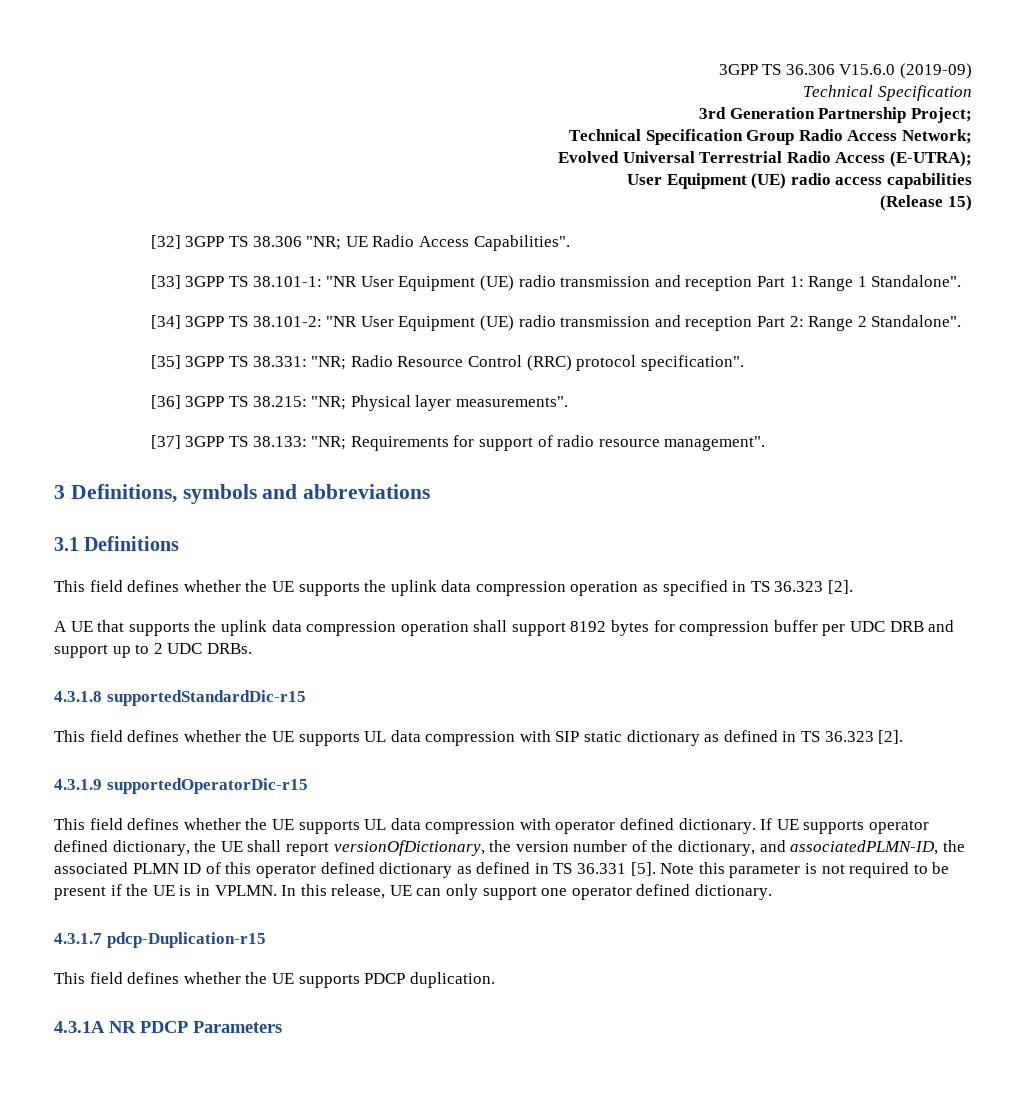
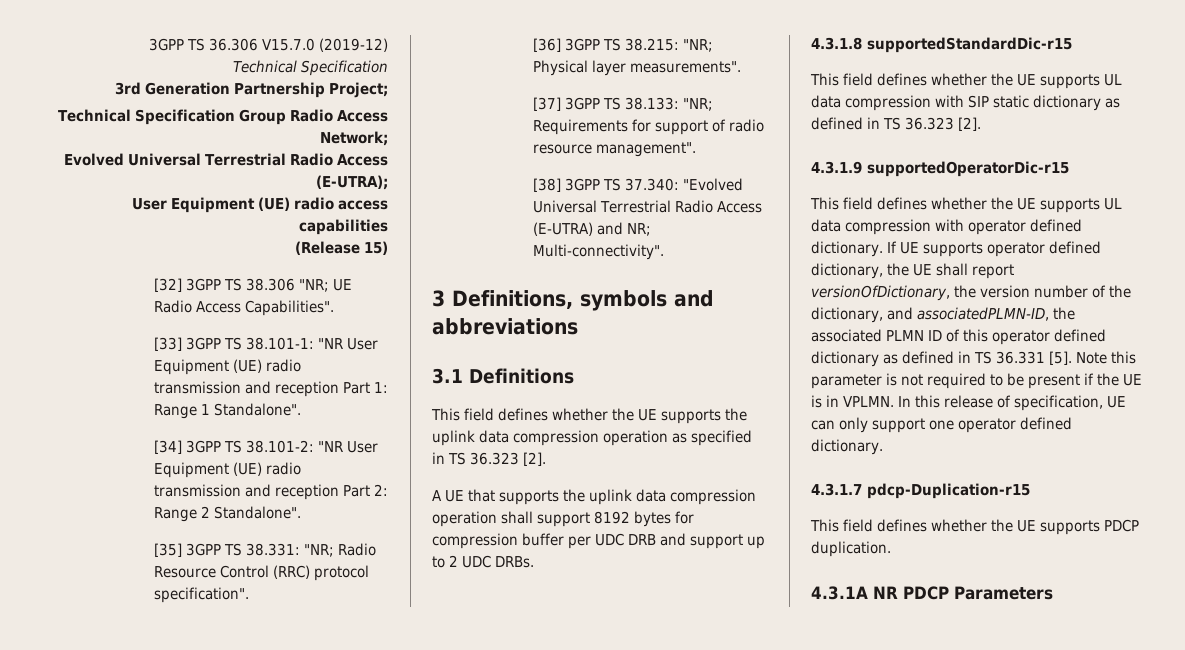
[839,63,973,79] V15.6.0 (2019-09) -> [261,38,389,52] V15.7.0 (2019-12)
(766, 443) none -> [532,178,743,192] [532,200,762,213] [532,222,651,236] [532,244,664,260] // [38] 3GPP TS 37.340: "Evolved Universal Terrestrial Radio Access (E-UTRA) and NR; Multi-connectivity".
[331,884,386,899] release, -> [944,395,1104,411] release of specification,

